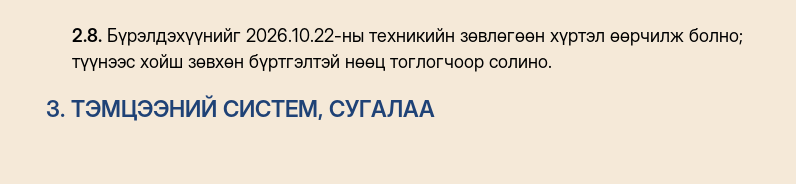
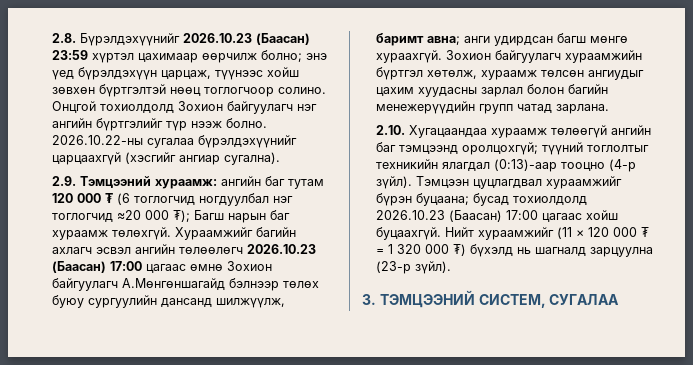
[245,28,743,46] 2026.10.22-ны техникийн зөвлөгөөн хүртэл өөрчилж болно; -> [183,33,311,45] [52,50,328,63] [52,67,212,80] 2026.10.23 (Баасан) 23:59 хүртэл цахимаар өөрчилж болно; энэ үед бүрэлдэхүүн царцаж,
(552, 63) none -> [52,101,318,114] [52,118,268,131] [52,135,298,148] [52,152,281,165] [52,176,325,189] [52,193,294,206] [52,210,291,223] [52,227,297,240] [52,244,317,254] [52,261,273,273] [52,278,320,291] [52,295,286,308] [376,33,629,46] [376,50,643,63] [376,67,645,80] [376,84,609,97] [376,101,610,114] [376,125,652,138] [376,142,650,155] [376,159,637,172] [376,176,623,189] [376,193,588,206] [376,210,619,222] [376,227,650,240] [376,244,654,257] [376,261,452,274] Онцгой тохиолдолд Зохион байгуулагч нэг ангийн бүртгэлийг түр нээж болно. 2026.10.22-ны сугалаа бүрэлдэхүүнийг царцаахгүй (хэсгийг ангиар сугална). // 2.9. Тэмцээний хураамж: ангийн баг тутам 120 000 ₮ (6 тоглогчид ногдуулбал нэг тоглогчид ≈20 000 ₮); Багш нарын баг хураамж төлөхгүй. Хураамжийг багийн ахлагч эсвэл ангийн төлөөлөгч 2026.10.23 (Баасан) 17:00 цагаас өмнө Зохион байгуулагч А.Мөнгөншагайд бэлнээр төлөх буюу сургуулийн дансанд шилжүүлж, баримт авна; анги удирдсан багш мөнгө хураахгүй. Зохион байгуулагч хураамжийн бүртгэл хөтөлж, хураамж төлсөн ангиудыг цахим хуудасны зарлал болон багийн менежерүүдийн групп чатад зарлана. // 2.10. Хугацаандаа хураамж төлөөгүй ангийн баг тэмцээнд оролцохгүй; түүний тоглолтыг техникийн ялагдал (0:13)-аар тооцно (4-р зүйл). Тэмцээн цуцлагдвал хураамжийг бүрэн буцаана; бусад тохиолдолд 2026.10.23 (Баасан) 17:00 цагаас хойш буцаахгүй. Нийт хураамжийг (11 × 120 000 ₮ = 1 320 000 ₮) бүхэлд нь шагналд зарцуулна (23-р зүйл).

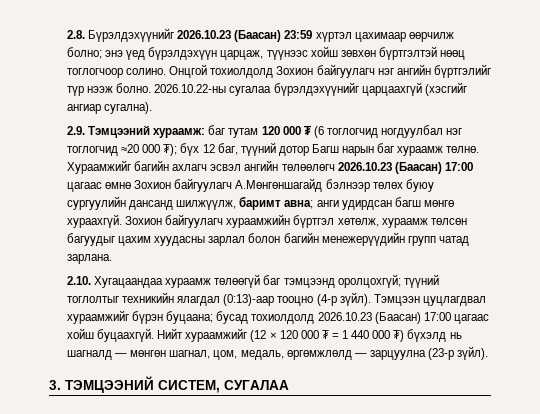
[221,176,262,186] ангийн -> (206, 133) none
(191, 216) none -> [180,142,309,156] бүх 12 баг, түүний дотор
[112,227,172,240] төлөхгүй. -> [446,146,480,153] төлнө.
[588,70,645,80] ангиудыг -> [67,233,116,246] багуудыг
[611,125,652,135] ангийн -> (261, 281) none
[557,227,573,239] (11 -> [250,330,267,342] (12
[397,244,422,254] 320 -> [351,330,370,339] 440
(587, 251) none -> [115,350,367,360] — мөнгөн шагнал, цом, медаль, өргөмжлөлд —

